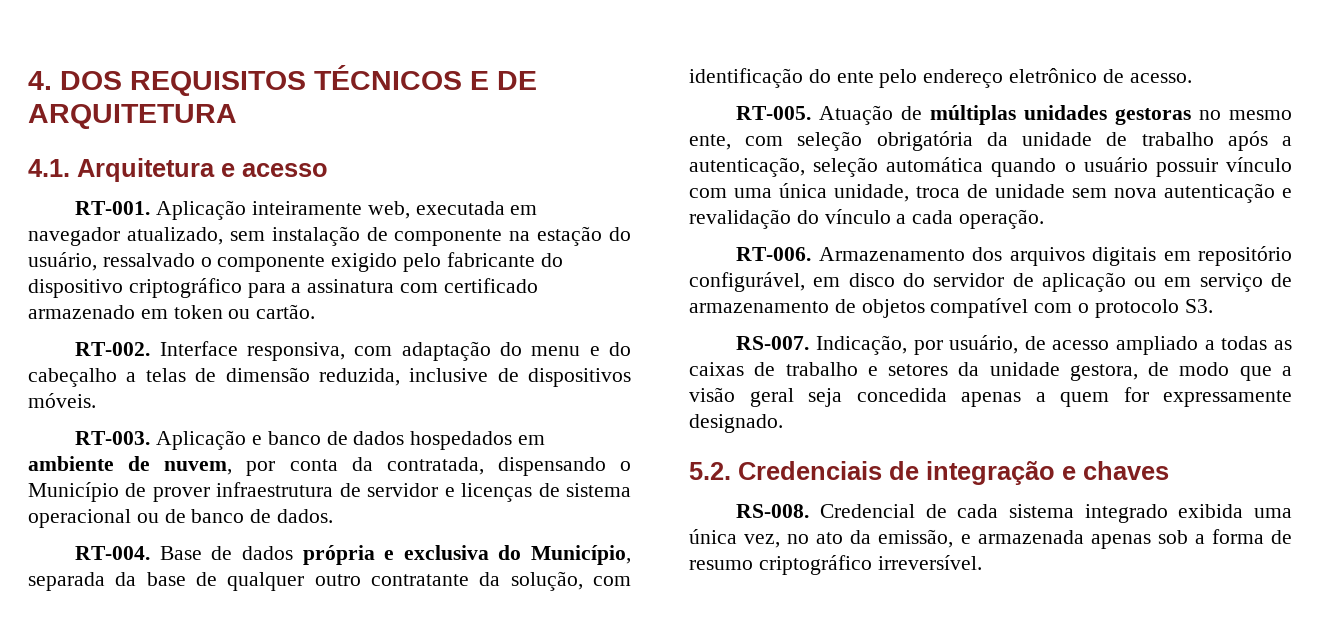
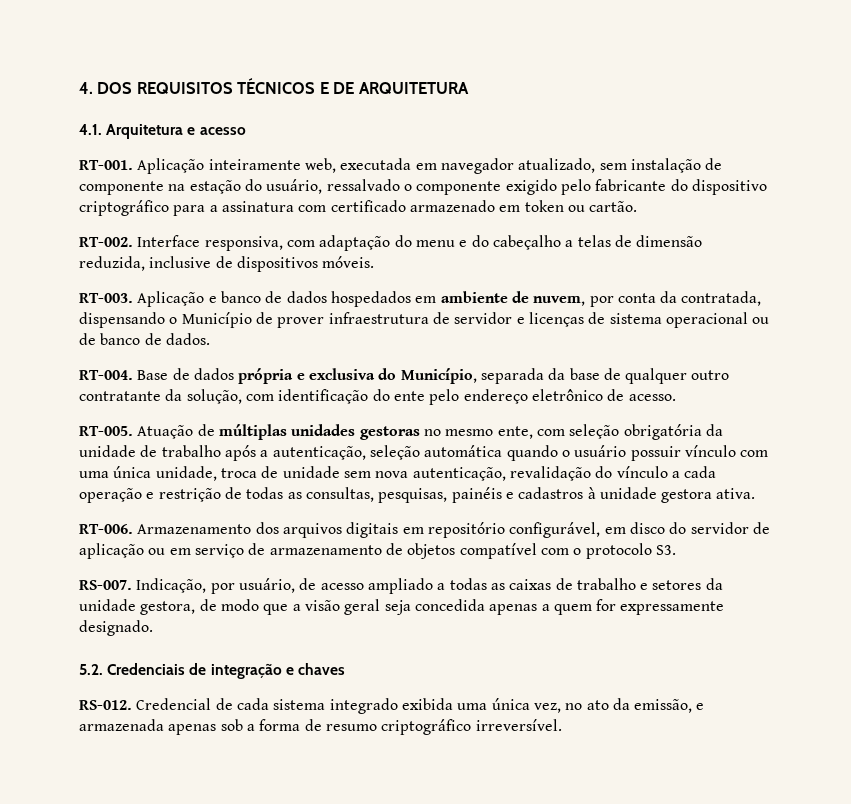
[1164,183,1292,203] autenticação e -> [412,467,506,481] autenticação,
[959,209,1045,229] operação. -> [79,487,756,503] operação e restrição de todas as consultas, pesquisas, painéis e cadastros à unidade gestora ativa.
[736,504,810,518] RS-008. -> [79,700,132,710] RS-012.

